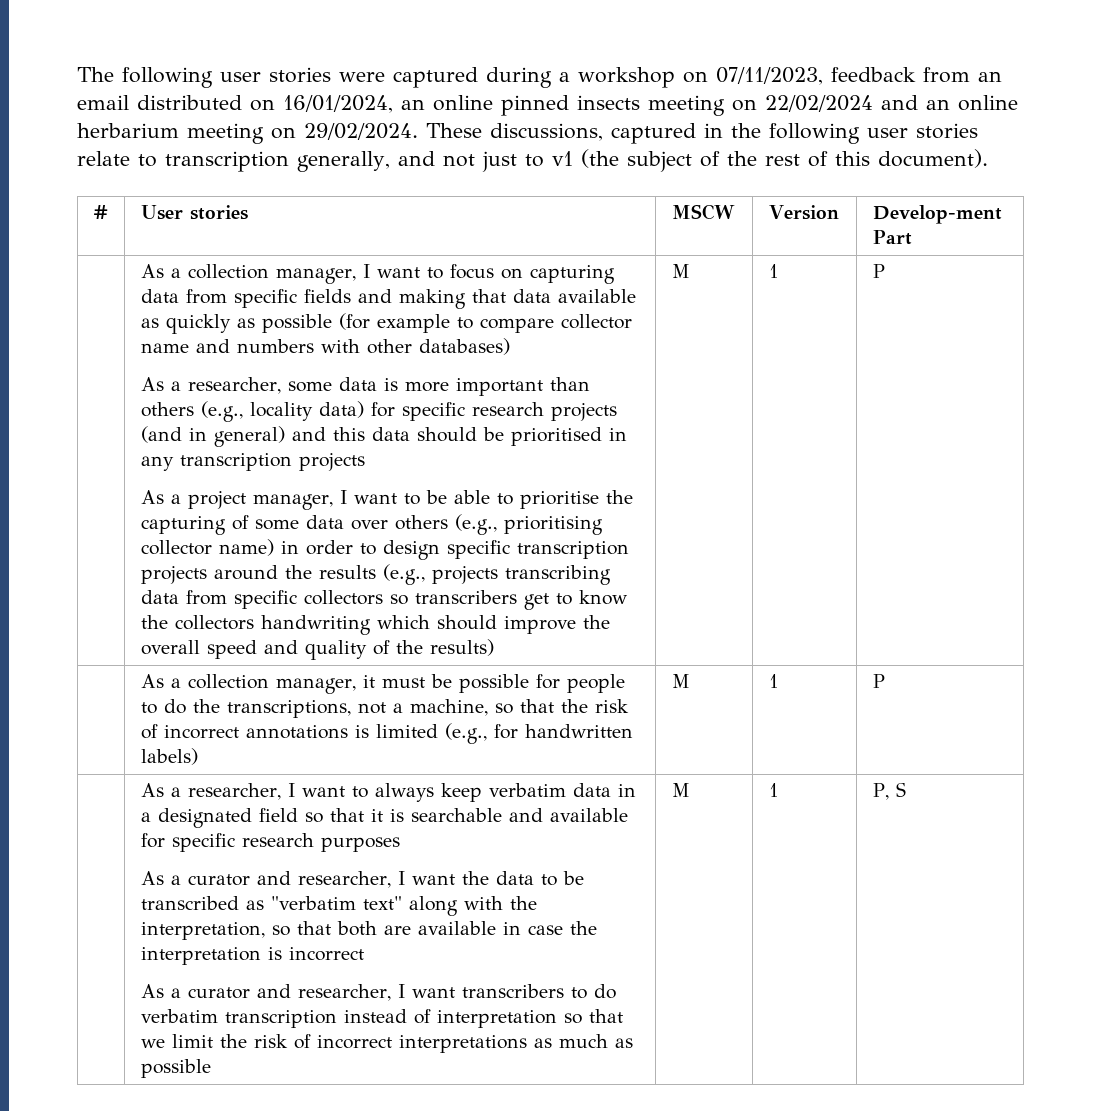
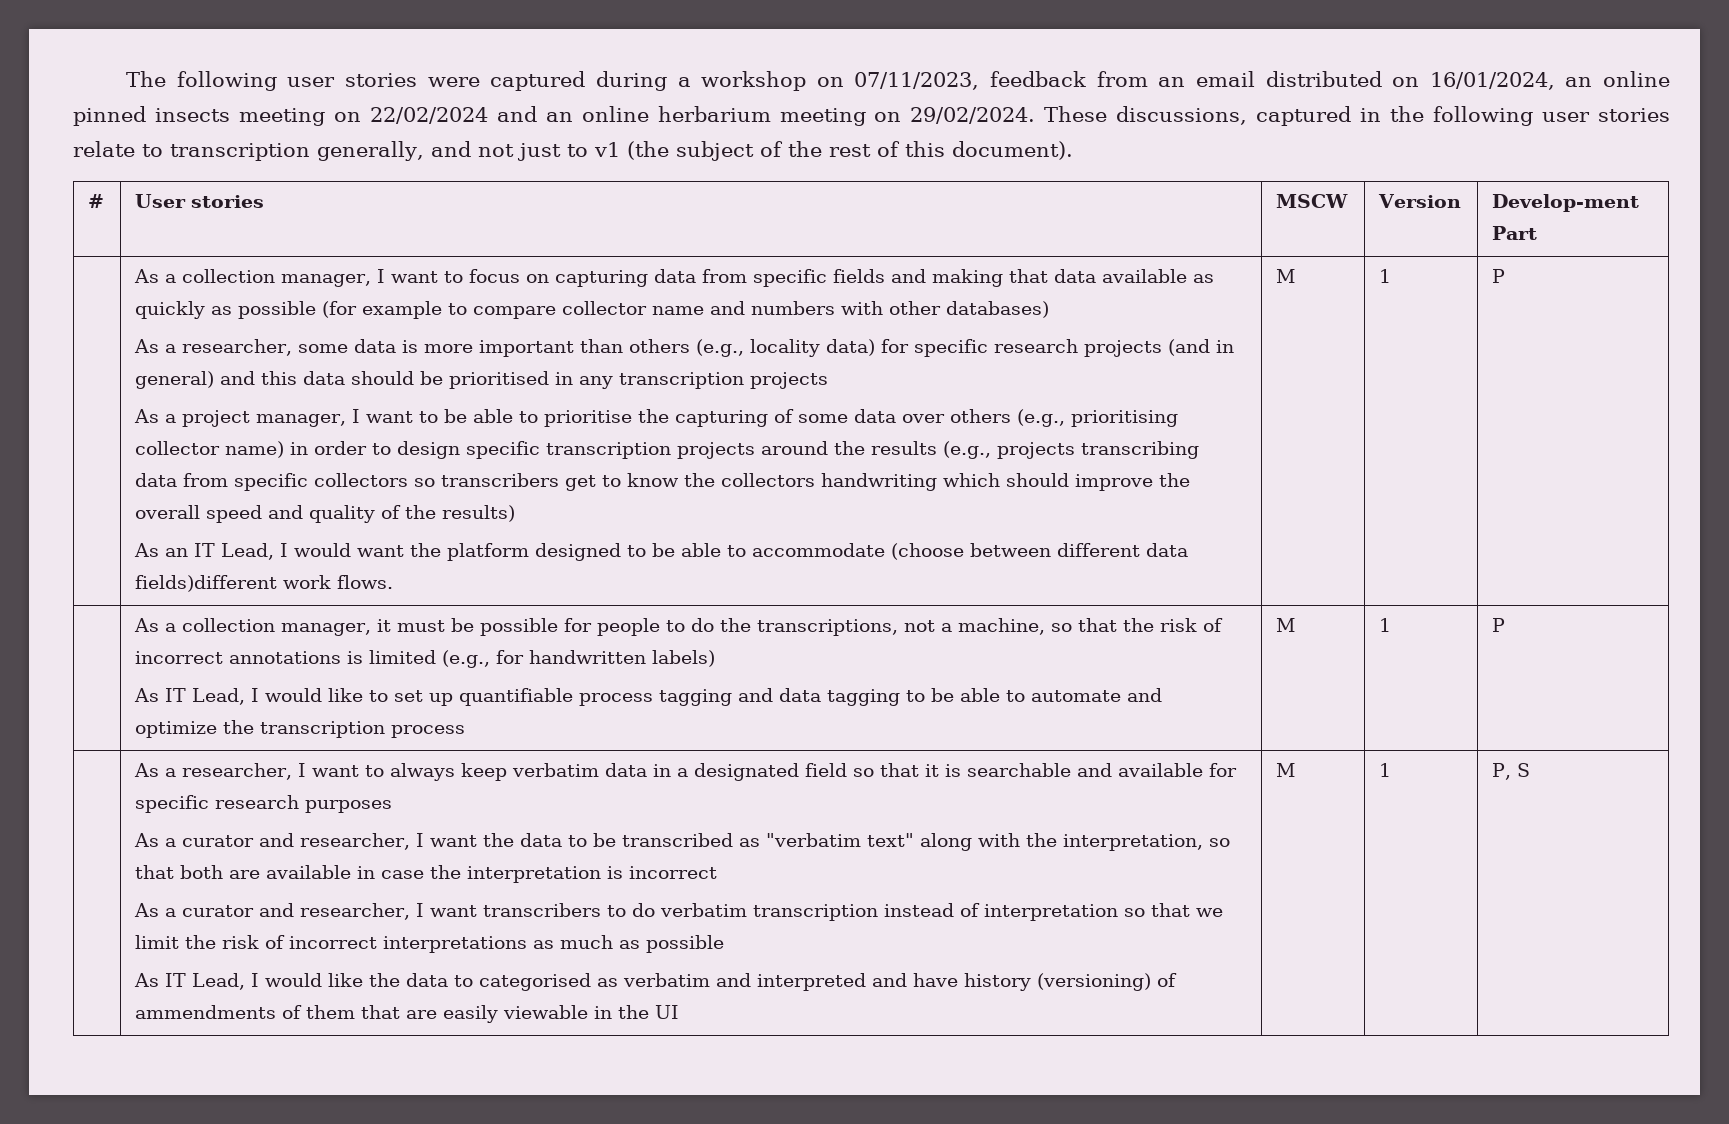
(494, 647) none -> [134,543,1189,561] [135,575,394,592] // As an IT Lead, I would want the platform designed to be able to accommodate (choose between different data fields)different work flows.
(198, 756) none -> [134,688,1163,706] [135,720,466,738] // As IT Lead, I would like to set up quantifiable process tagging and data tagging to be able to automate and optimize the transcription process
(211, 1068) none -> [134,973,1178,991] [135,1005,680,1023] // As IT Lead, I would like the data to categorised as verbatim and interpreted and have history (versioning) of ammendments of them that are easily viewable in the UI

